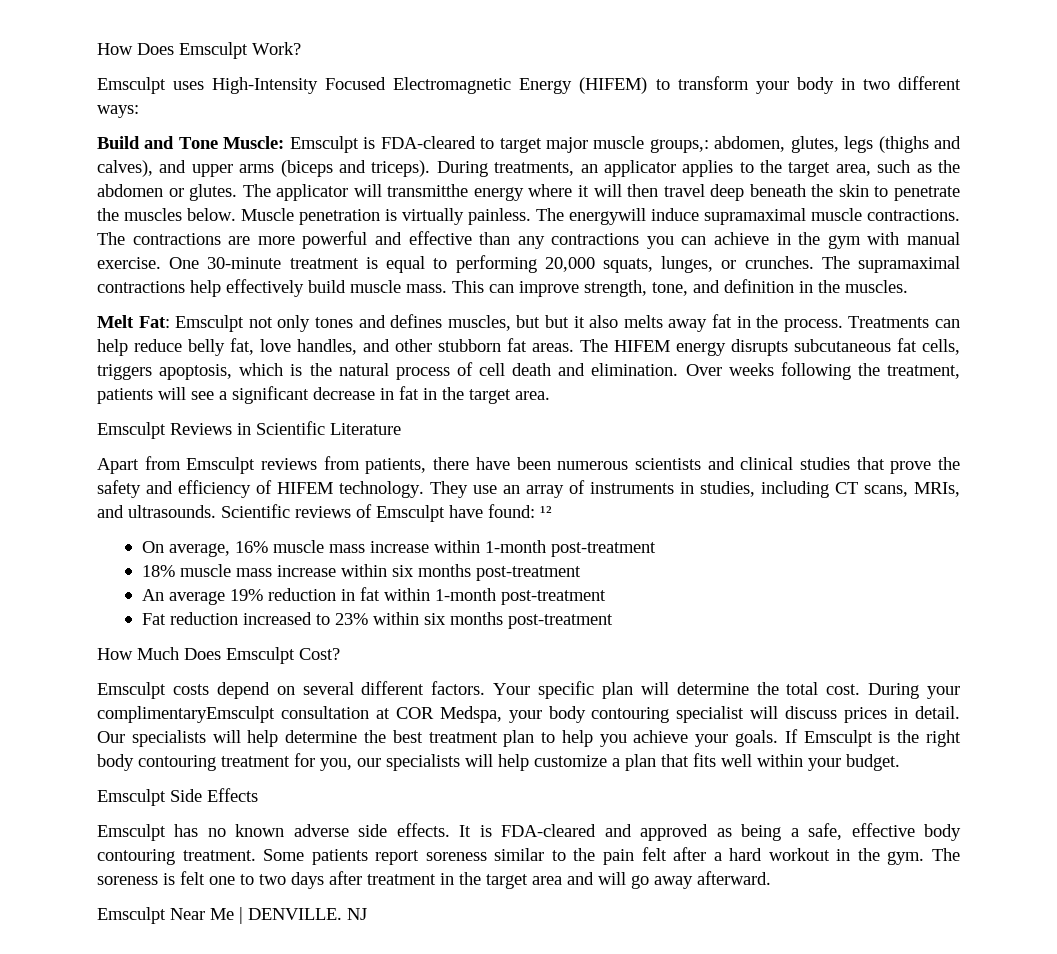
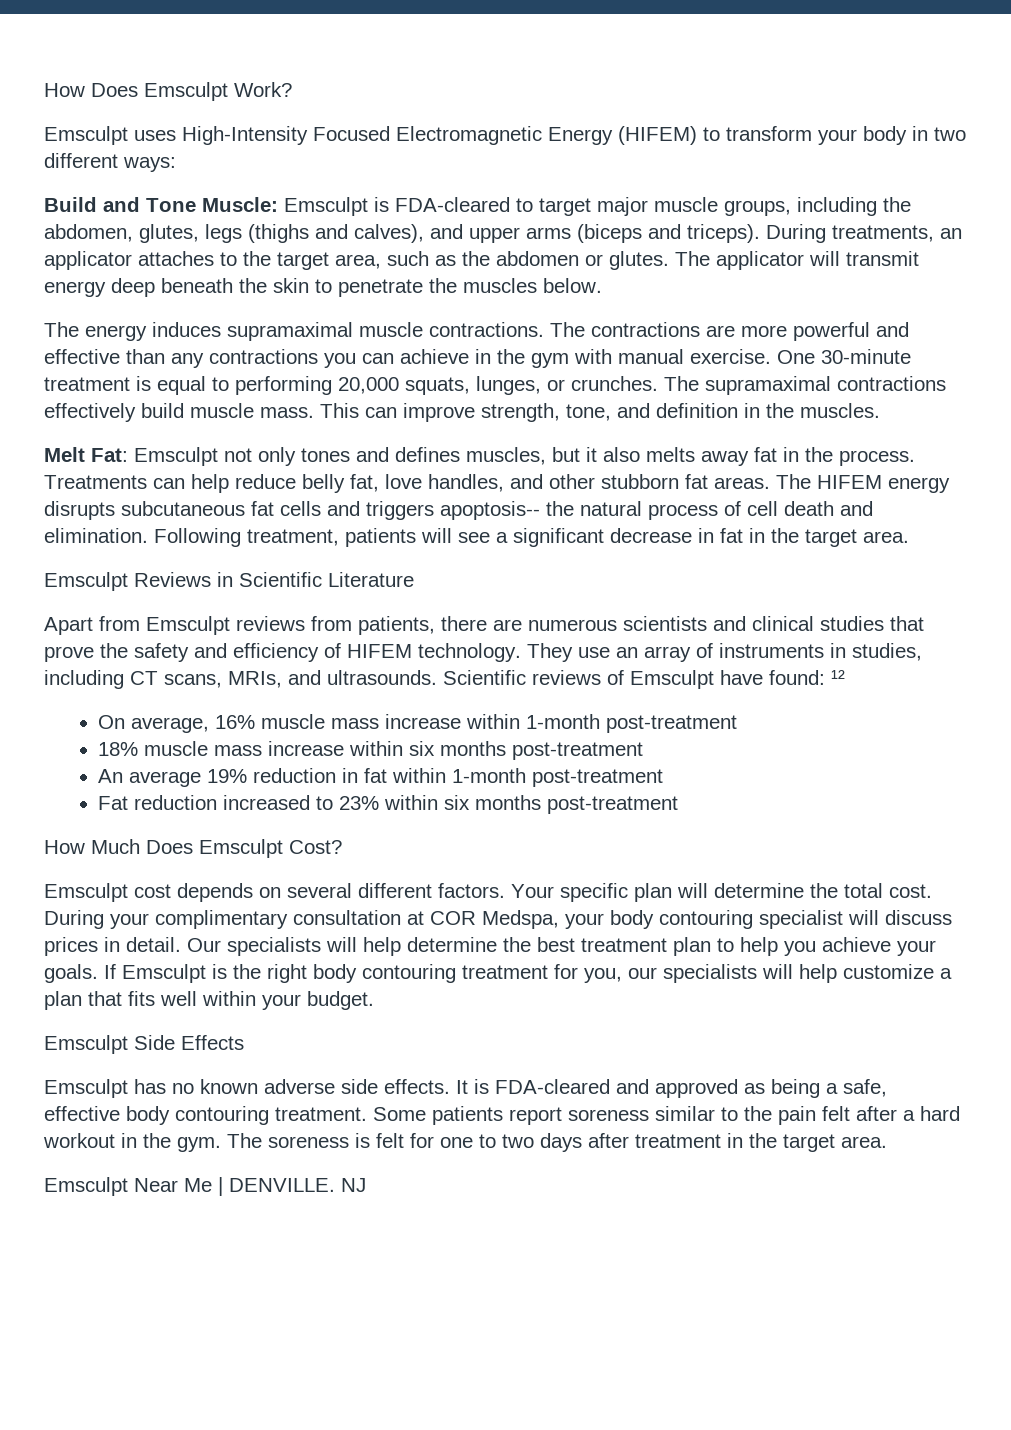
[649,139,709,153] groups,: -> [724,197,911,216] groups, including the
[682,160,734,177] applies -> [138,251,214,266] attaches
[387,184,705,201] transmitthe energy where it will then travel -> [846,251,919,266] [44,281,106,297] transmit energy
[241,208,699,225] Muscle penetration is virtually painless. The energywill induce -> [44,322,221,341] // The energy induces
[190,280,221,297] help -> (946, 383) none
[545,315,569,328] but -> (580, 454) none
[922,339,960,355] [97,363,303,380] cells, triggers apoptosis, which is -> [280,501,540,520] cells and triggers apoptosis--
[685,362,880,380] Over weeks following the -> [154,528,241,547] Following
[475,457,551,470] have been -> [493,619,522,631] are
[172,682,270,699] costs depend -> [134,883,253,902] cost depends
[97,706,275,723] complimentaryEmsculpt -> [155,910,288,929] complimentary
(205, 878) none -> [410,1133,434,1148] for
[532,871,771,889] area and will go away afterward. -> [841,1136,887,1148] area.

